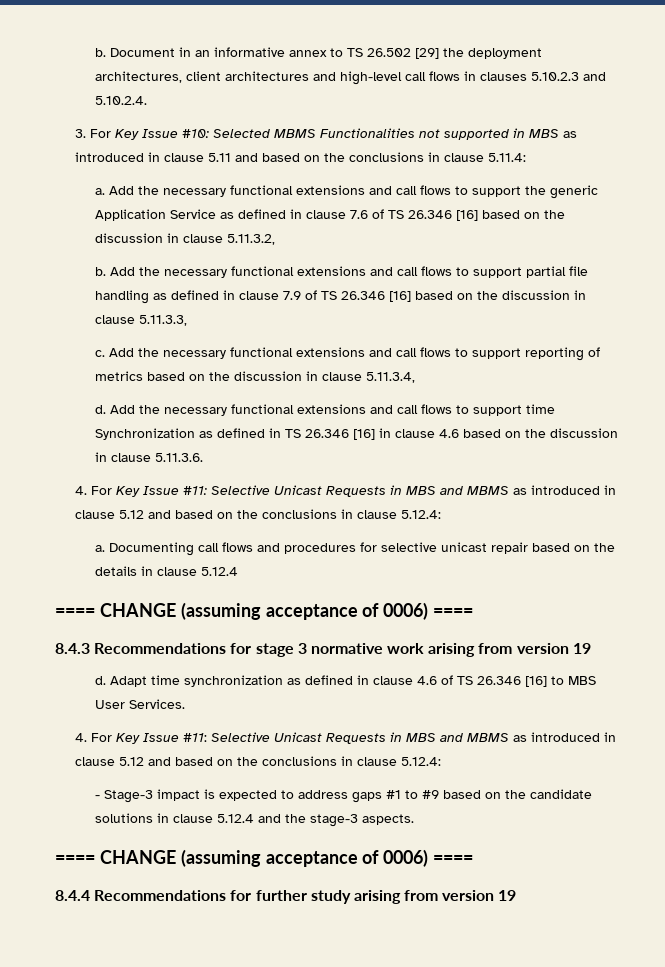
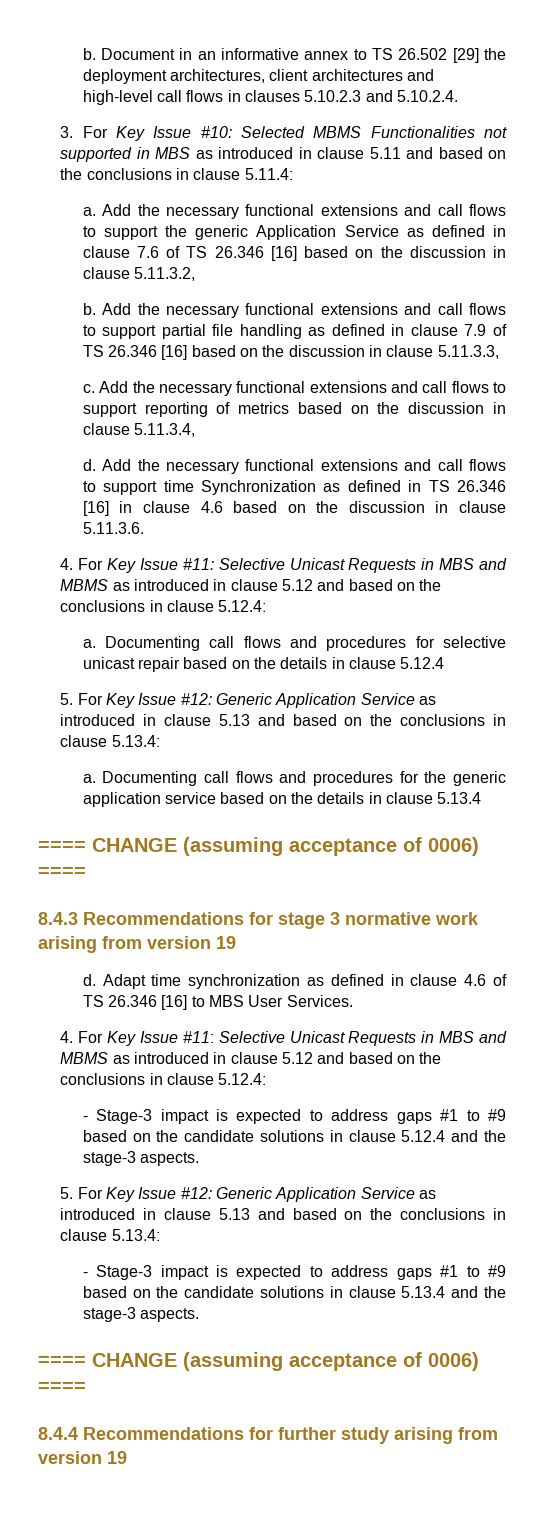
(238, 571) none -> [60,693,436,708] [60,714,507,726] [60,735,160,747] [82,771,506,786] [82,792,482,807] // 5. For Key Issue #12: Generic Application Service as introduced in clause 5.13 and based on the conclusions in clause 5.13.4: // a. Documenting call flows and procedures for the generic application service based on the details in clause 5.13.4
(414, 819) none -> [60,1187,436,1202] [60,1208,507,1220] [60,1229,160,1241] [82,1265,507,1280] [82,1286,506,1298] [82,1307,200,1322] // 5. For Key Issue #12: Generic Application Service as introduced in clause 5.13 and based on the conclusions in clause 5.13.4: // - Stage-3 impact is expected to address gaps #1 to #9 based on the candidate solutions in clause 5.13.4 and the stage-3 aspects.

